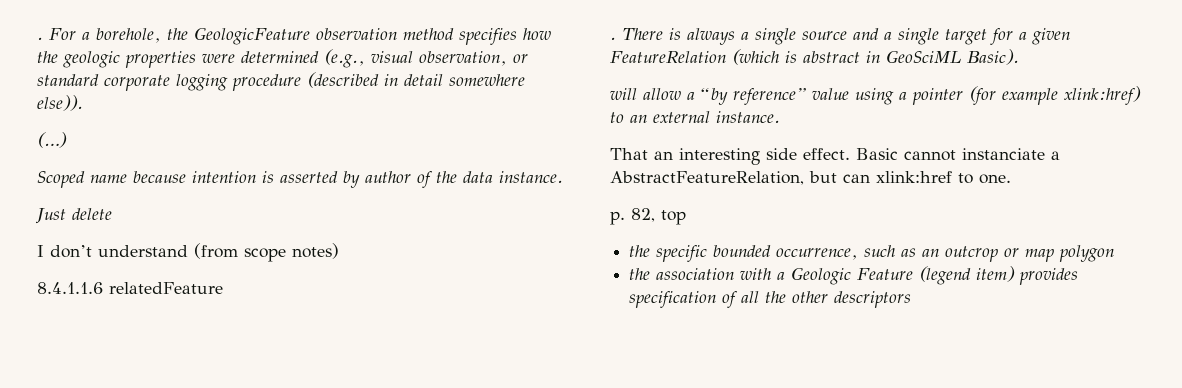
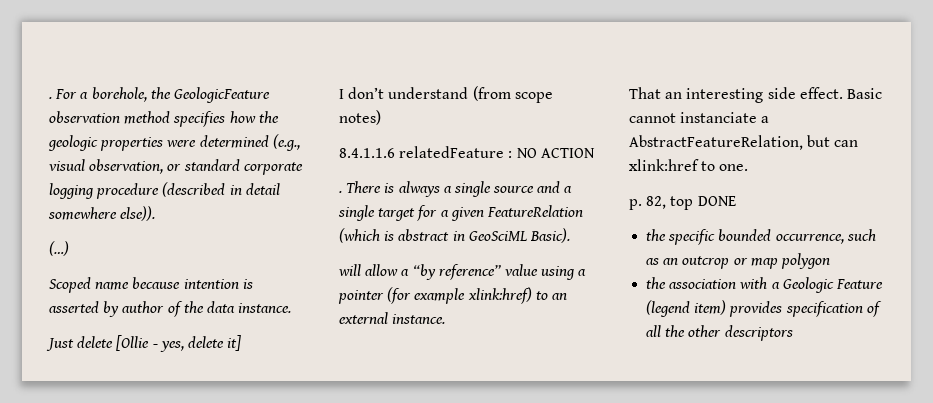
(112, 214) none -> [116,335,242,352] [Ollie - yes, delete it]
(223, 288) none -> [508,148,595,158] : NO ACTION
(686, 217) none -> [697,196,736,206] DONE

